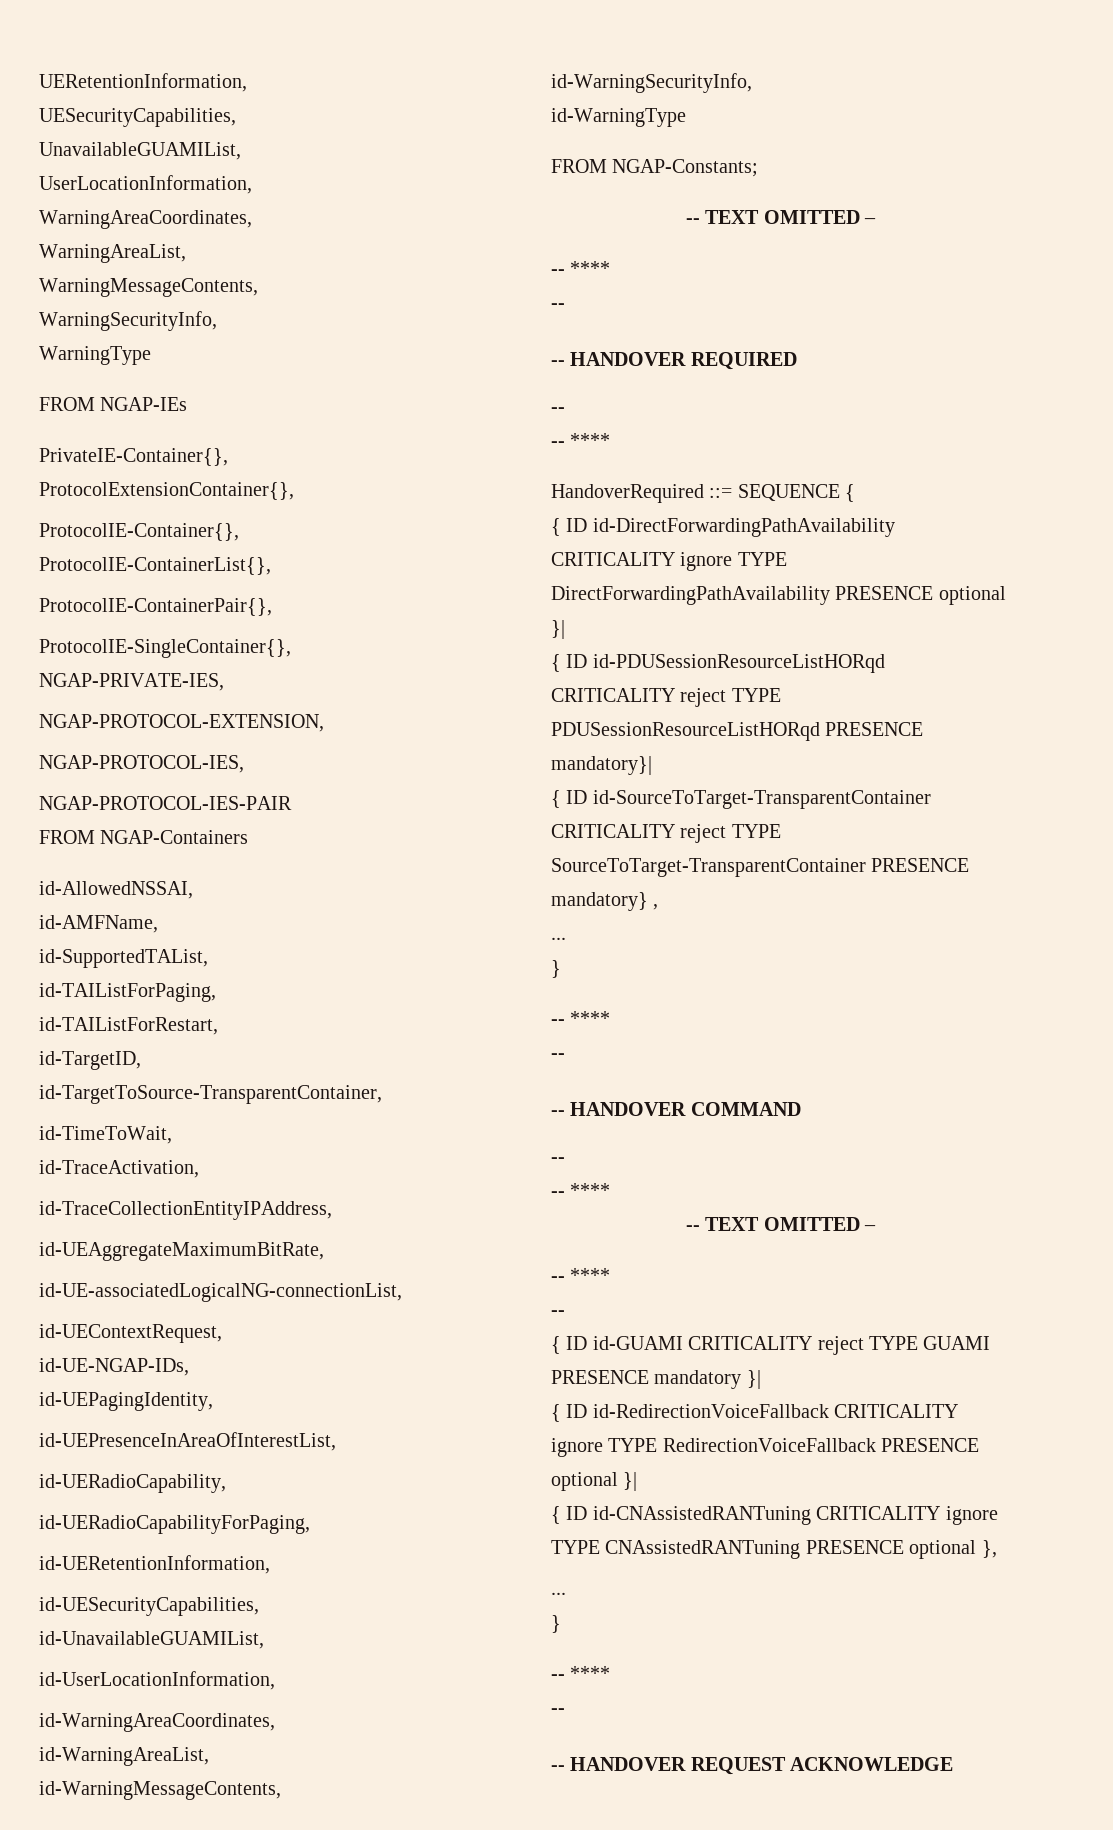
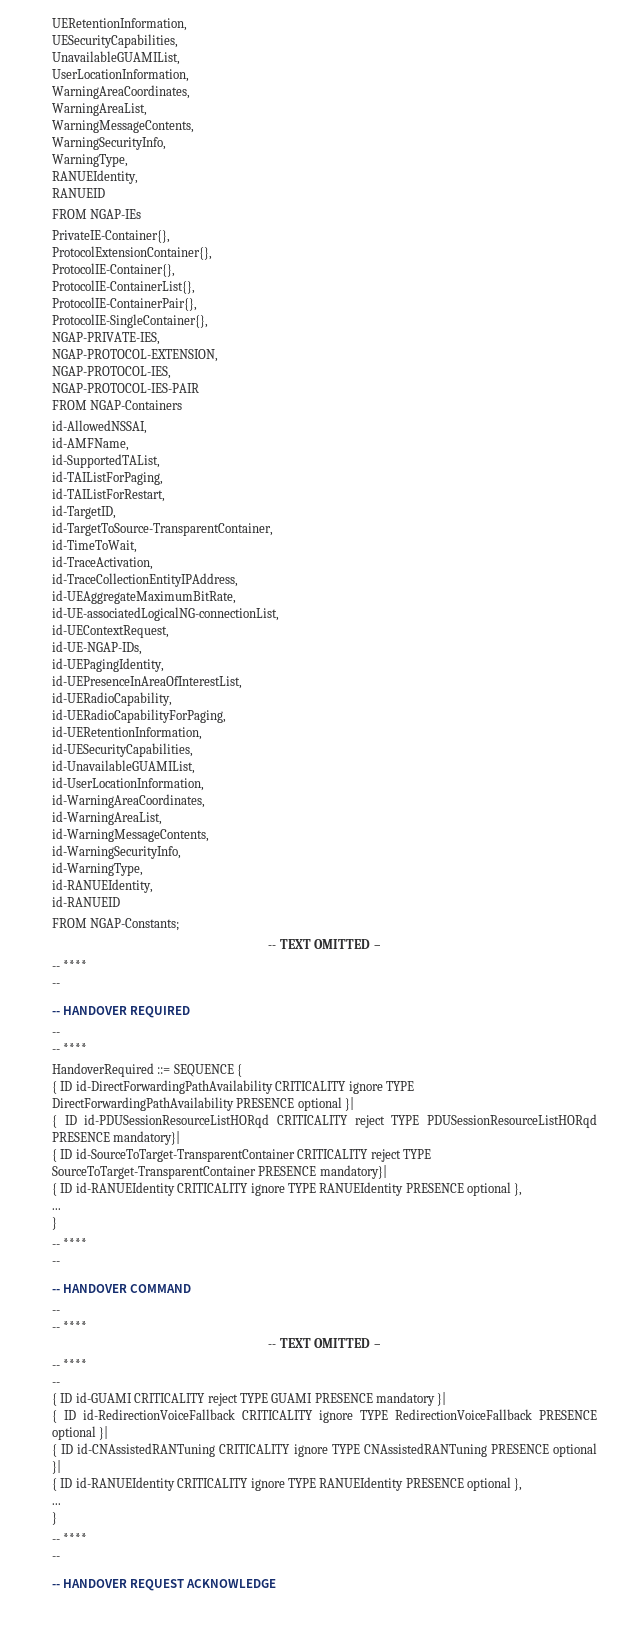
[39,346,151,365] WarningType -> [52,154,128,167] [52,170,138,184] [52,188,105,198] WarningType, // RANUEIdentity, // RANUEID
[551,108,686,127] id-WarningType -> [52,862,143,876] [52,879,153,893] [52,896,120,907] id-WarningType, // id-RANUEIdentity, // id-RANUEID
[551,892,659,911] mandatory} , -> [319,1165,387,1179] [52,1182,523,1196] mandatory}| // { ID id-RANUEIdentity CRITICALITY ignore TYPE RANUEIdentity PRESENCE optional },
(977, 1549) none -> [52,1460,61,1474] [52,1477,511,1491] }| // { ID id-RANUEIdentity CRITICALITY ignore TYPE RANUEIdentity PRESENCE optional

